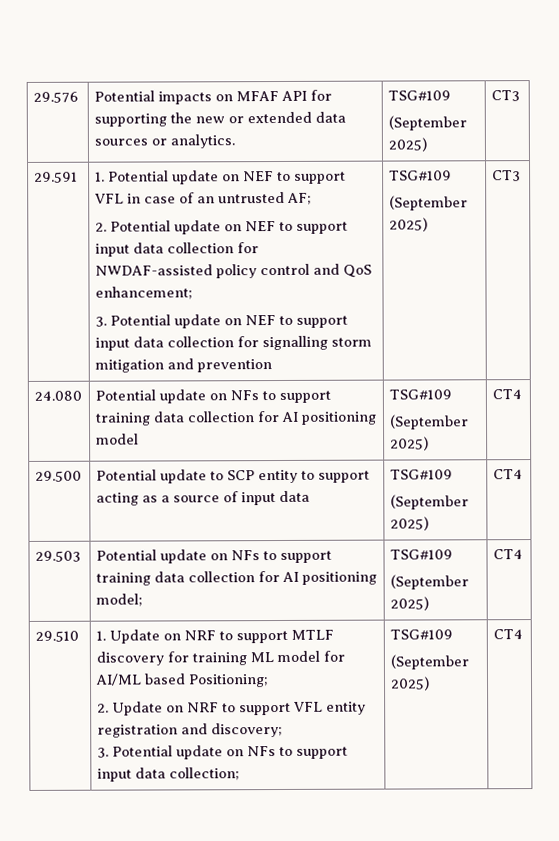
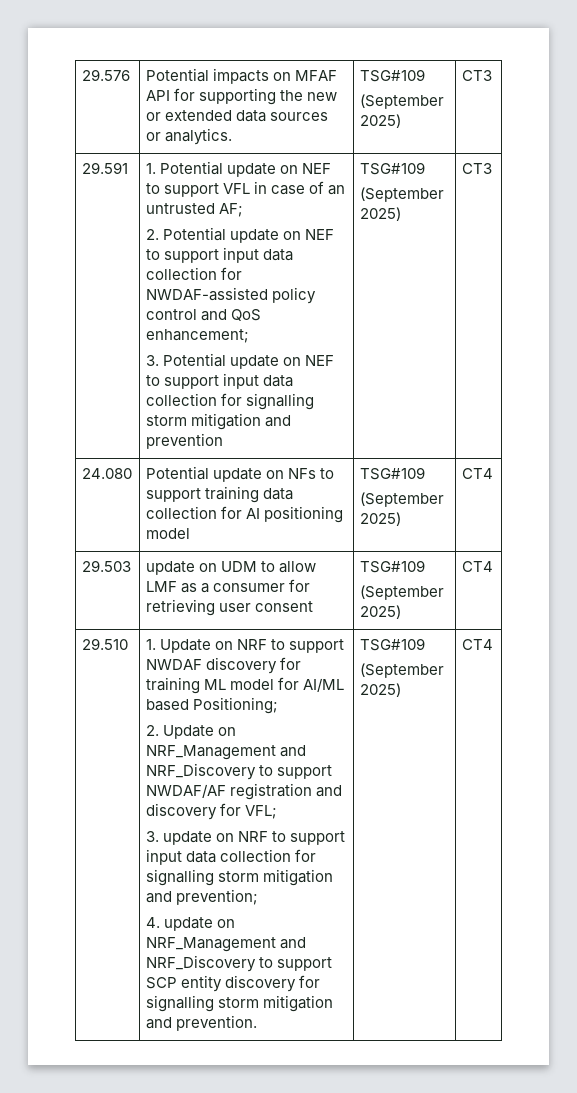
[34,470,82,482] [95,469,370,484] [95,490,310,506] [389,469,453,480] [389,494,469,510] [389,516,429,531] [492,469,523,480] [34,550,81,562] [95,549,332,564] [95,571,377,586] [95,593,143,607] 29.500 | Potential update to SCP entity to support acting as a source of input data | TSG#109 // (September 2025) | CT4 // 29.503 | Potential update on NFs to support training data collection for AI positioning model; -> [81,560,131,572] [145,561,317,575] [145,579,311,593] [145,599,314,616] 29.503 | update on UDM to allow LMF as a consumer for retrieving user consent
[290,629,334,640] MTLF -> [145,659,202,670] NWDAF
[186,701,366,716] [96,722,283,738] [96,745,348,760] [96,767,240,782] NRF to support VFL entity registration and discovery; // 3. Potential update on NFs to support input data collection; -> [145,745,307,760] [145,763,333,780] [145,783,343,800] [145,803,278,820] [145,831,346,845] [145,849,317,865] [145,869,334,886] [145,889,259,905] [145,917,236,931] [145,937,307,952] [145,955,333,972] [145,975,321,992] [145,995,334,1012] [145,1015,258,1031] NRF_Management and NRF_Discovery to support NWDAF/AF registration and discovery for VFL; // 3. update on NRF to support input data collection for signalling storm mitigation and prevention; // 4. update on NRF_Management and NRF_Discovery to support SCP entity discovery for signalling storm mitigation and prevention.

